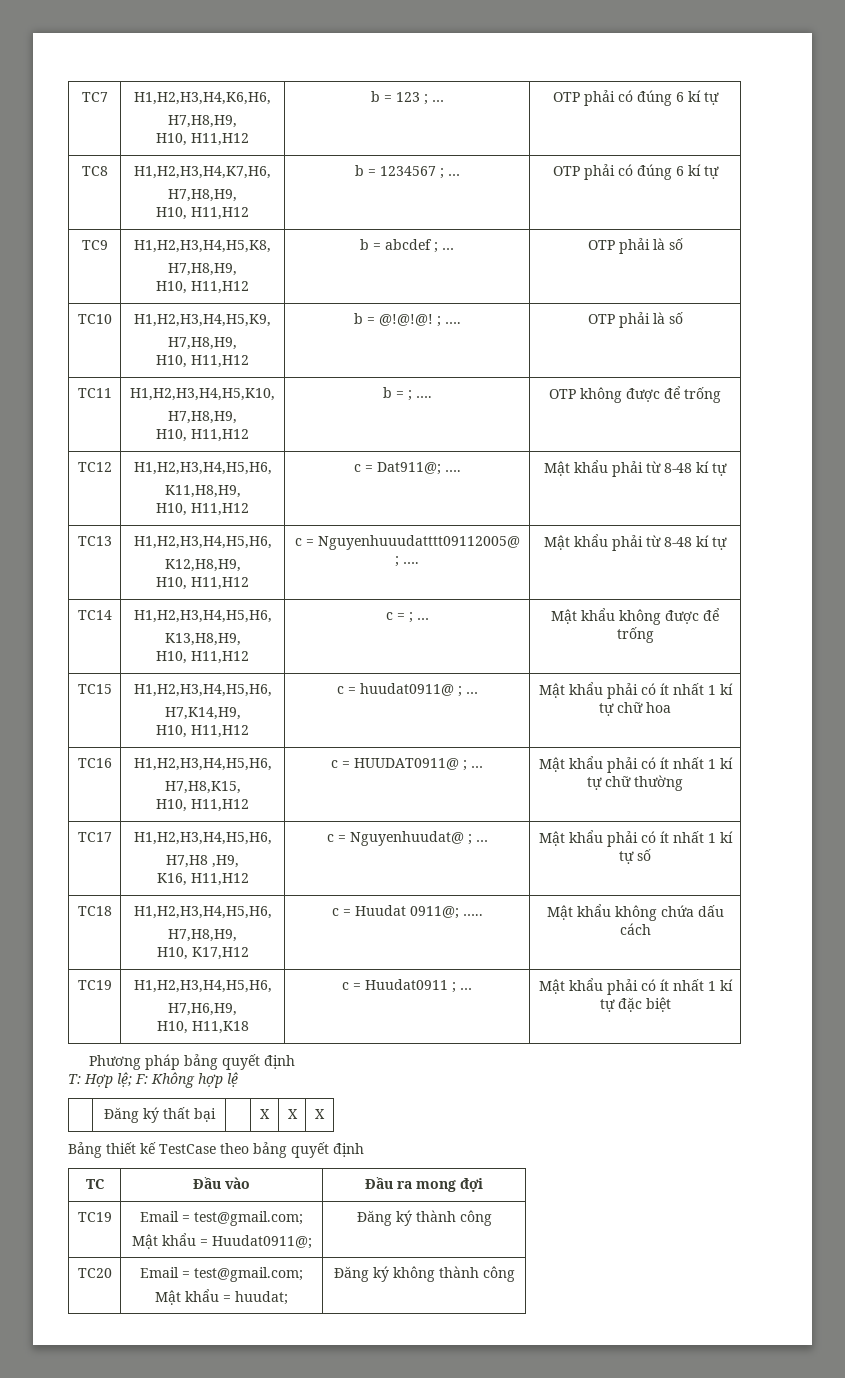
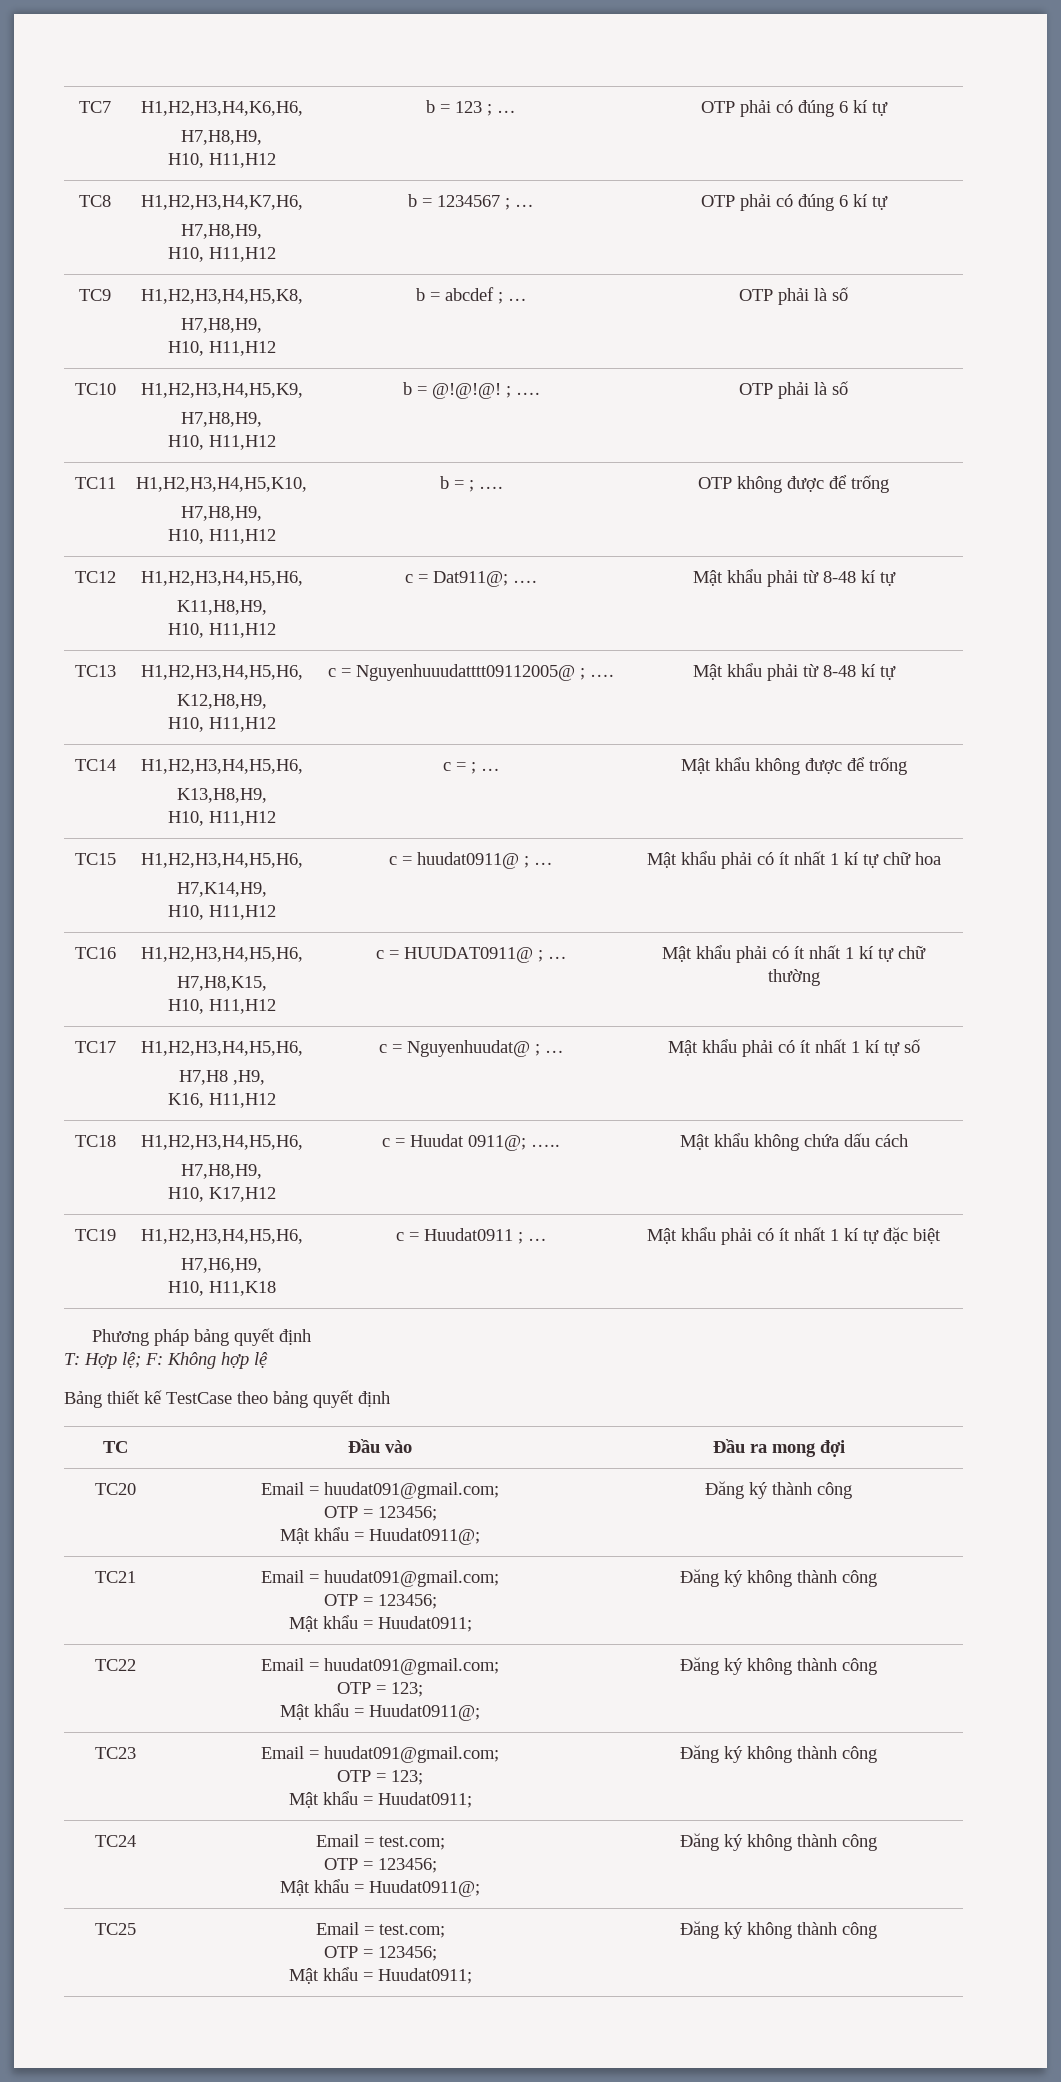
[103,1107,216,1123] [260,1109,270,1119] [287,1109,298,1119] [315,1109,325,1119] // | Đăng ký thất bại | | X | X | X -> (268, 1360) none
[77,1212,112,1222] [140,1211,303,1226] TC19 | Email = test@gmail.com; -> [94,1483,136,1495] [261,1482,499,1499] [323,1506,437,1521] TC20 | Email = huudat091@gmail.com; // OTP = 123456;
[77,1268,112,1278] [140,1267,303,1282] [155,1289,288,1305] [333,1266,515,1282] TC20 | Email = test@gmail.com; // Mật khẩu = huudat; | Đăng ký không thành công -> [94,1571,136,1583] [261,1570,499,1587] [323,1594,437,1609] [288,1615,472,1632] [680,1569,878,1587] [94,1659,136,1671] [261,1658,499,1675] [337,1682,423,1697] [280,1703,480,1721] [680,1657,878,1675] [94,1747,136,1759] [261,1746,499,1763] [337,1770,423,1785] [288,1791,472,1808] [680,1745,878,1763] [94,1835,136,1847] [315,1834,445,1850] [323,1858,437,1873] [280,1879,480,1897] [680,1833,878,1851] [94,1923,136,1935] [315,1922,445,1938] [323,1946,437,1961] [288,1967,472,1984] [680,1921,878,1939] TC21 | Email = huudat091@gmail.com; // OTP = 123456; // Mật khẩu = Huudat0911; | Đăng ký không thành công // TC22 | Email = huudat091@gmail.com; // OTP = 123; // Mật khẩu = Huudat0911@; | Đăng ký không thành công // TC23 | Email = huudat091@gmail.com; // OTP = 123; // Mật khẩu = Huudat0911; | Đăng ký không thành công // TC24 | Email = test.com; // OTP = 123456; // Mật khẩu = Huudat0911@; | Đăng ký không thành công // TC25 | Email = test.com; // OTP = 123456; // Mật khẩu = Huudat0911; | Đăng ký không thành công

